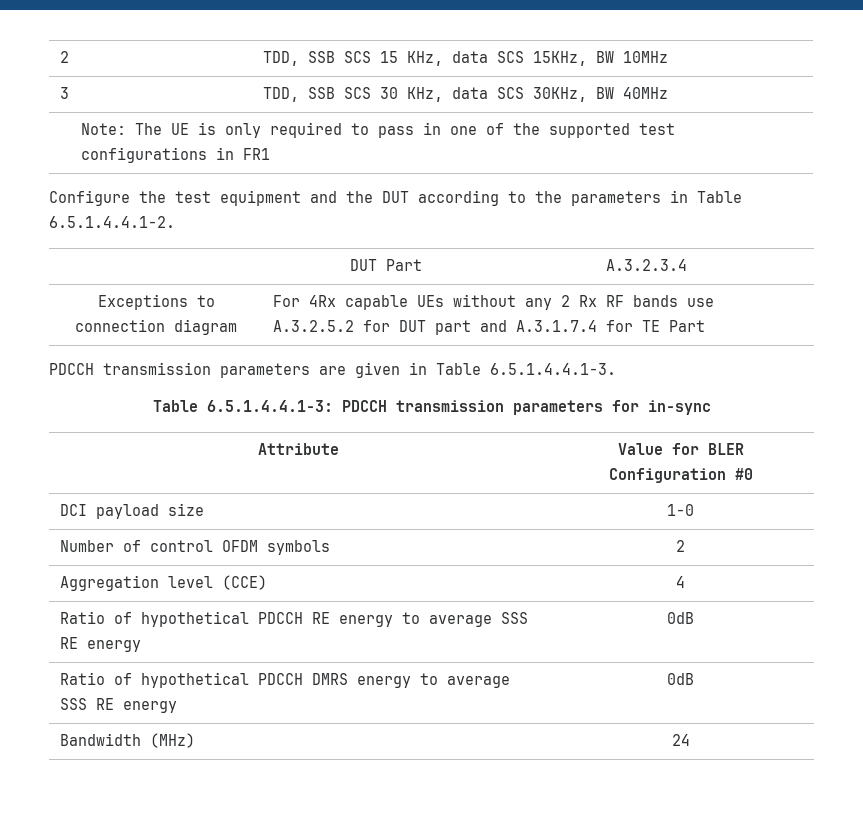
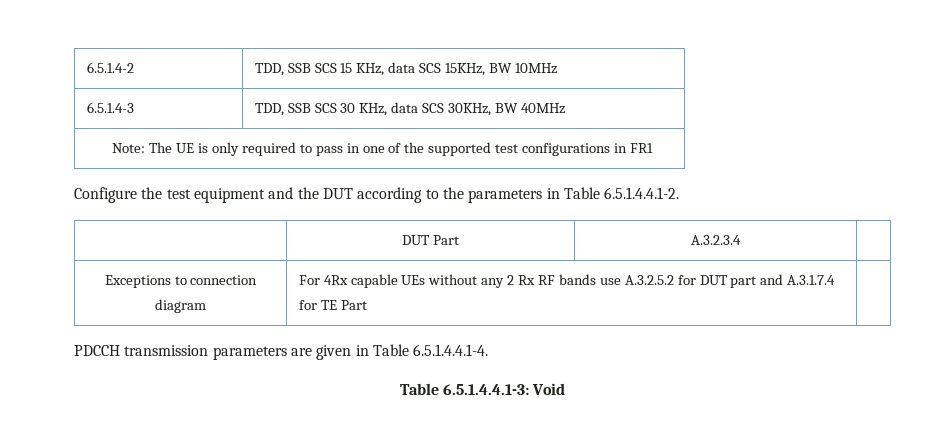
[60,51,70,63] 2 -> [86,62,134,73] 6.5.1.4-2
[60,87,70,99] 3 -> [86,102,134,113] 6.5.1.4-3
[490,363,616,375] 6.5.1.4.4.1-3. -> [413,344,489,356] 6.5.1.4.4.1-4.
[341,400,711,415] [258,443,339,455] [617,443,744,455] [608,468,753,483] [60,503,205,519] [667,504,694,516] [60,540,331,555] [676,540,685,552] [60,575,268,591] [676,576,685,588] [60,611,529,627] [60,637,142,652] [667,612,694,624] [60,672,511,688] [60,698,178,713] [667,673,694,685] [60,733,196,748] [671,734,690,746] PDCCH transmission parameters for in-sync // Attribute | Value for BLER Configuration #0 // DCI payload size | 1-0 // Number of control OFDM symbols | 2 // Aggregation level (CCE) | 4 // Ratio of hypothetical PDCCH RE energy to average SSS RE energy | 0dB // Ratio of hypothetical PDCCH DMRS energy to average SSS RE energy | 0dB // Bandwidth (MHz) | 24 -> [532,383,566,395] Void

